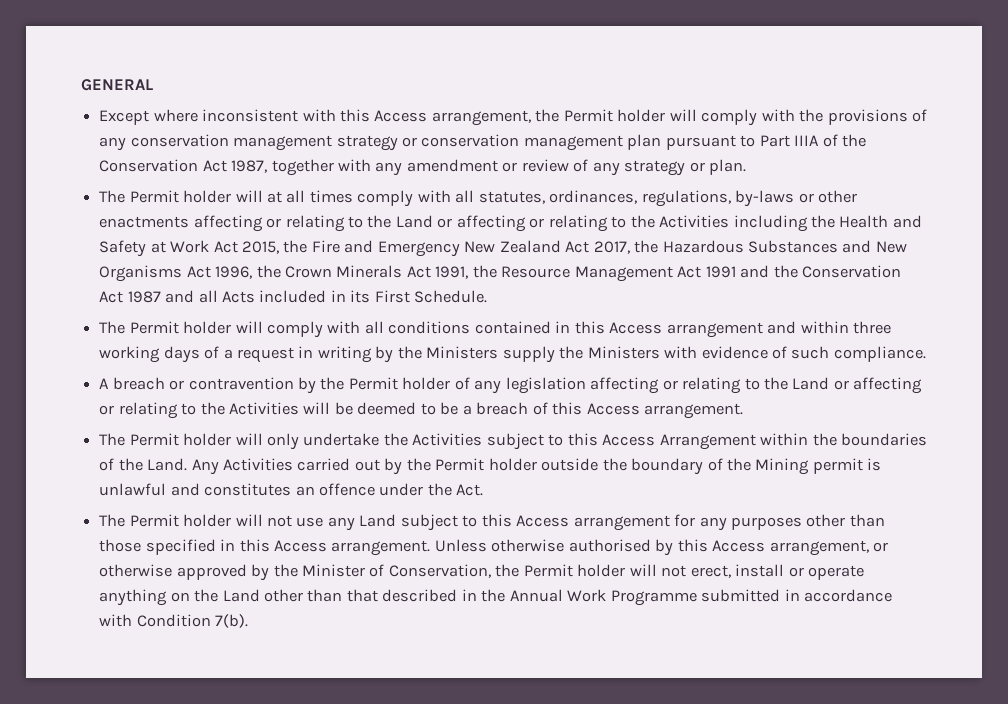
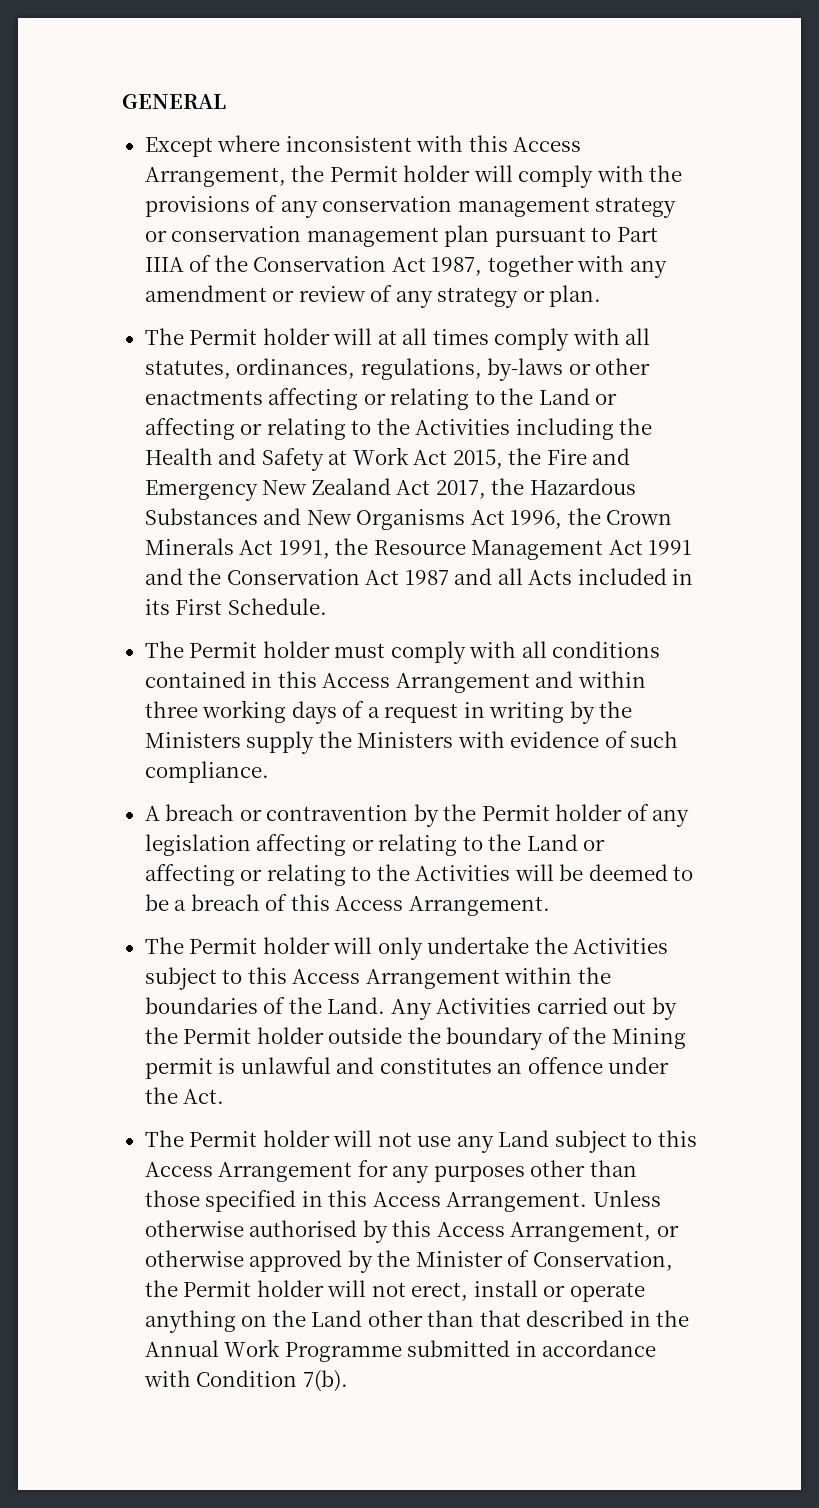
[431,110,531,126] arrangement, -> [144,167,286,187] Arrangement,
[235,321,263,333] will -> [334,643,386,658] must
[666,322,763,338] arrangement -> [395,673,530,693] Arrangement
[643,403,743,419] arrangement. -> [408,896,550,916] Arrangement.
[573,515,670,531] arrangement -> [218,1162,353,1182] Arrangement
[331,540,431,556] arrangement. -> [446,1192,588,1212] Arrangement.
[769,540,869,556] arrangement, -> [510,1222,652,1242] Arrangement,

